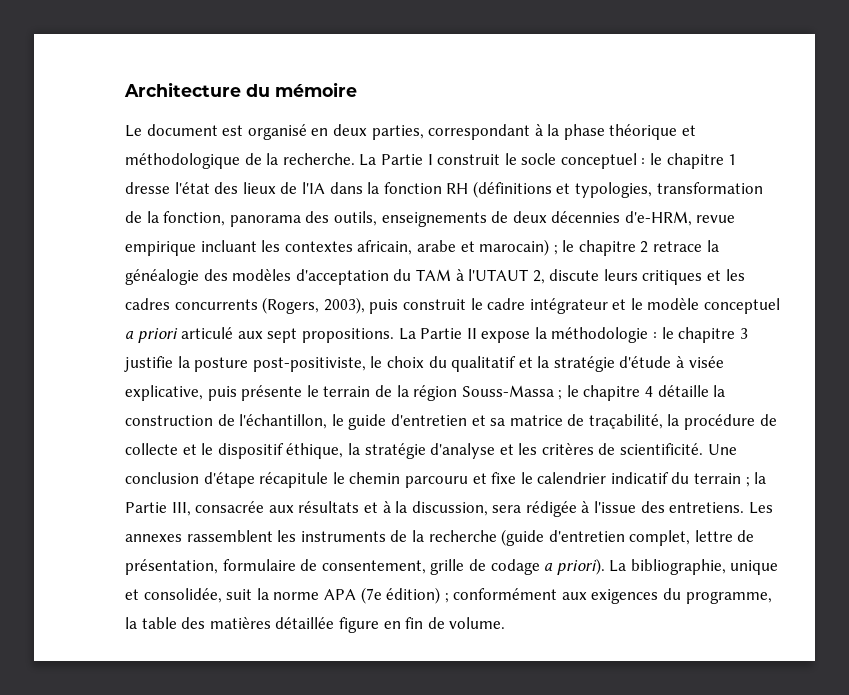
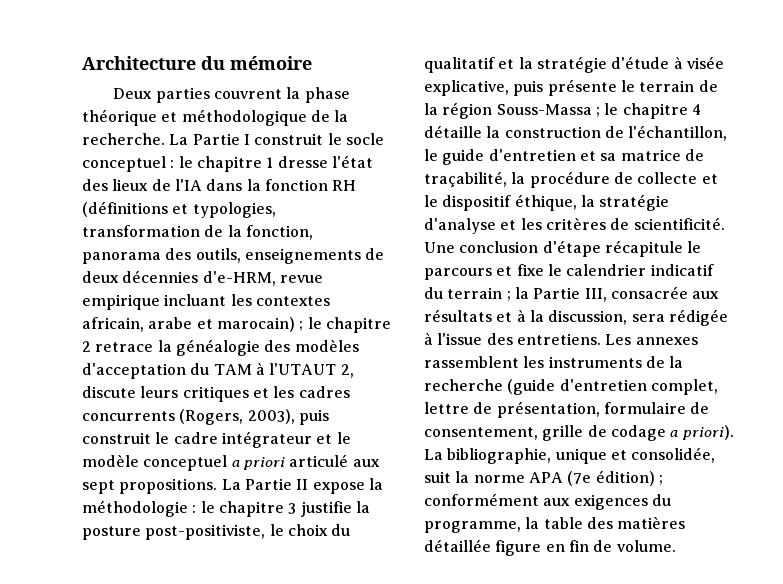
[125,124,543,140] Le document est organisé en deux parties, correspondant à -> [113,87,282,103] Deux parties couvrent
[349,472,468,488] chemin parcouru -> [424,268,492,280] parcours

